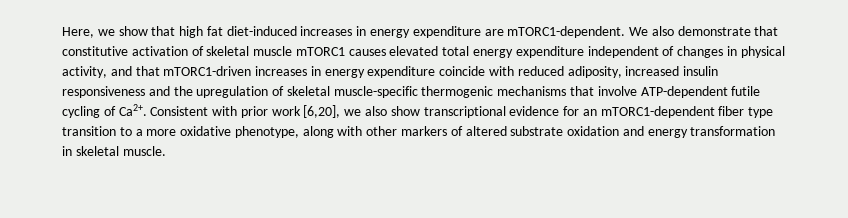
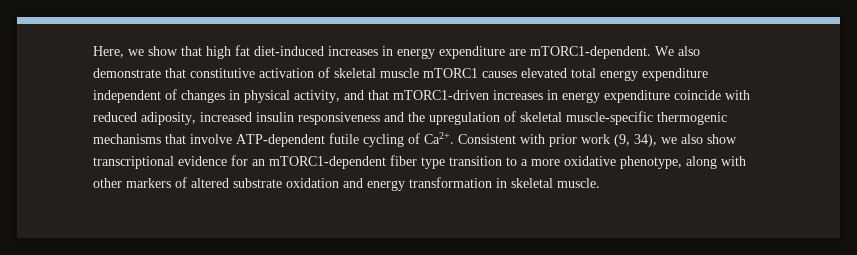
[303,105,341,118] [6,20], -> [614,134,657,147] (9, 34),

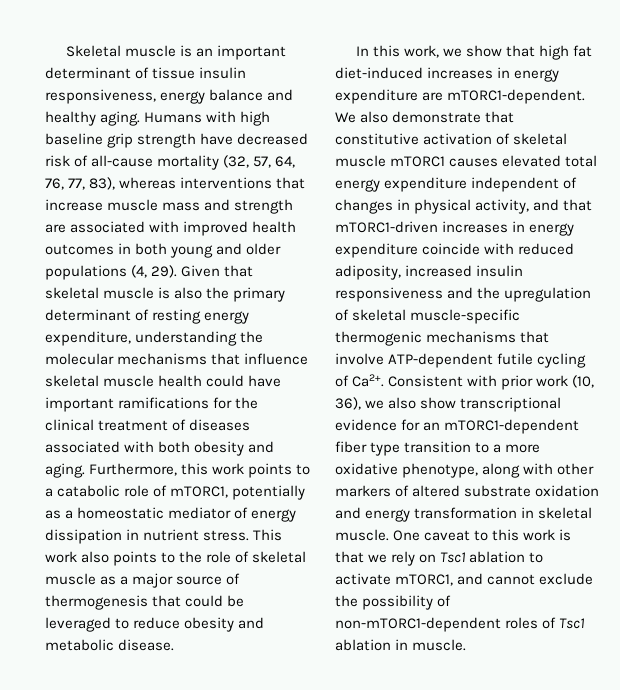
[93,46,124,58] Here, -> [66,45,287,60] [45,67,247,79] [45,89,294,104] [45,111,271,126] [45,133,309,148] [45,155,296,170] [45,177,306,190] [45,199,294,214] [45,221,297,236] [45,243,282,258] [45,265,254,280] [45,287,286,302] [45,309,250,324] [45,331,264,346] [45,353,309,365] [45,375,282,387] [45,397,259,412] [45,419,251,431] [45,441,275,456] [45,463,311,478] [45,485,306,500] [45,507,297,522] [45,529,283,544] [45,551,307,566] [45,573,241,588] [45,595,245,610] [45,617,265,632] [45,639,175,651] [356,45,440,58] Skeletal muscle is an important determinant of tissue insulin responsiveness, energy balance and healthy aging. Humans with high baseline grip strength have decreased risk of all-cause mortality (32, 57, 64, 76, 77, 83), whereas interventions that increase muscle mass and strength are associated with improved health outcomes in both young and older populations (4, 29). Given that skeletal muscle is also the primary determinant of resting energy expenditure, understanding the molecular mechanisms that influence skeletal muscle health could have important ramifications for the clinical treatment of diseases associated with both obesity and aging. Furthermore, this work points to a catabolic role of mTORC1, potentially as a homeostatic mediator of energy dissipation in nutrient stress. This work also points to the role of skeletal muscle as a major source of thermogenesis that could be leveraged to reduce obesity and metabolic disease. // In this work,
[614,134,657,147] (9, 34), -> [572,375,595,388] [335,397,361,410] (10, 36),
(600, 183) none -> [393,529,572,541] [335,551,544,566] [335,573,594,586] [335,595,452,610] [335,617,585,632] [335,639,467,651] One caveat to this work is that we rely on Tsc1 ablation to activate mTORC1, and cannot exclude the possibility of non-mTORC1-dependent roles of Tsc1 ablation in muscle.

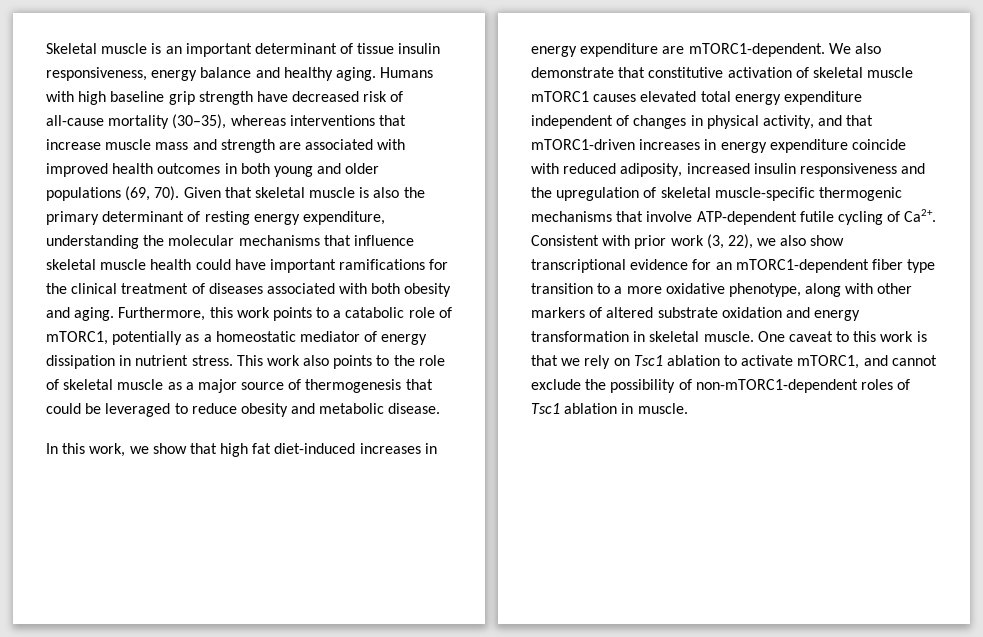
[223,155,296,168] [45,177,116,190] (32, 57, 64, 76, 77, 83), -> [172,114,227,129] (30–35),
[131,265,178,278] (4, 29). -> [125,186,180,201] (69, 70).
[572,375,595,388] [335,397,361,410] (10, 36), -> [706,234,753,249] (3, 22),

